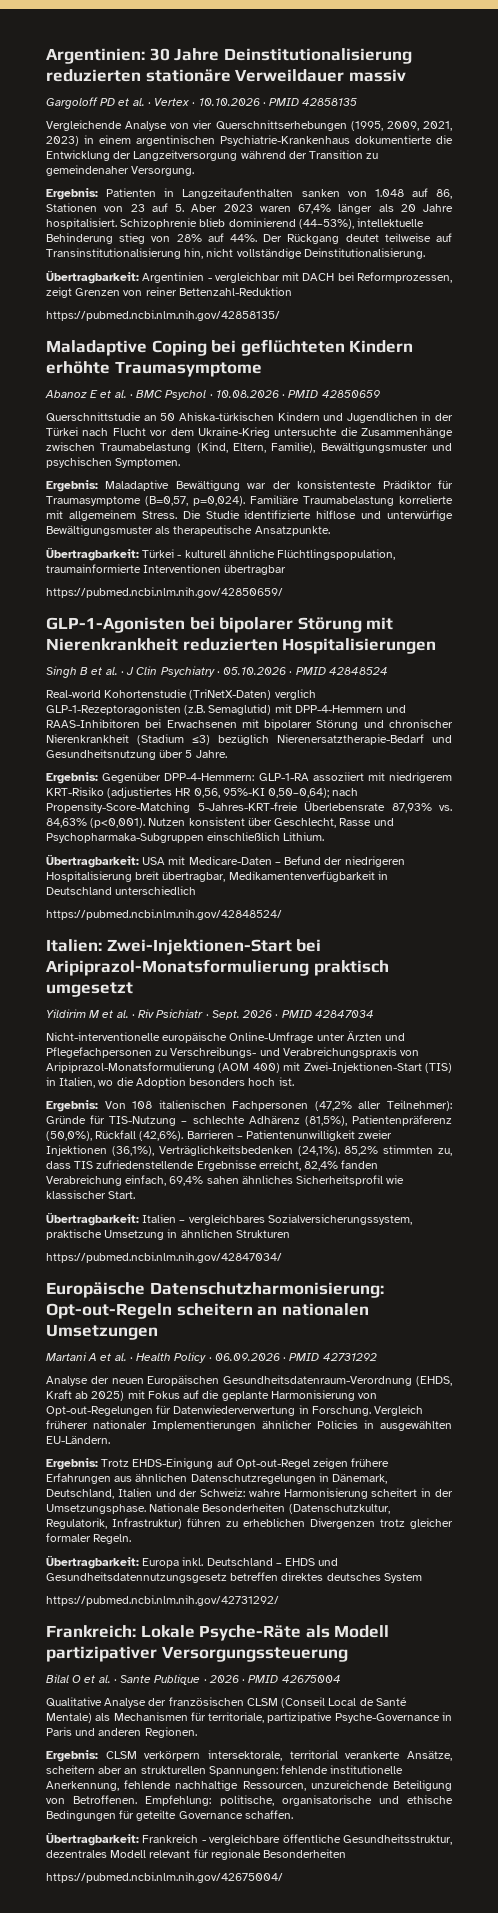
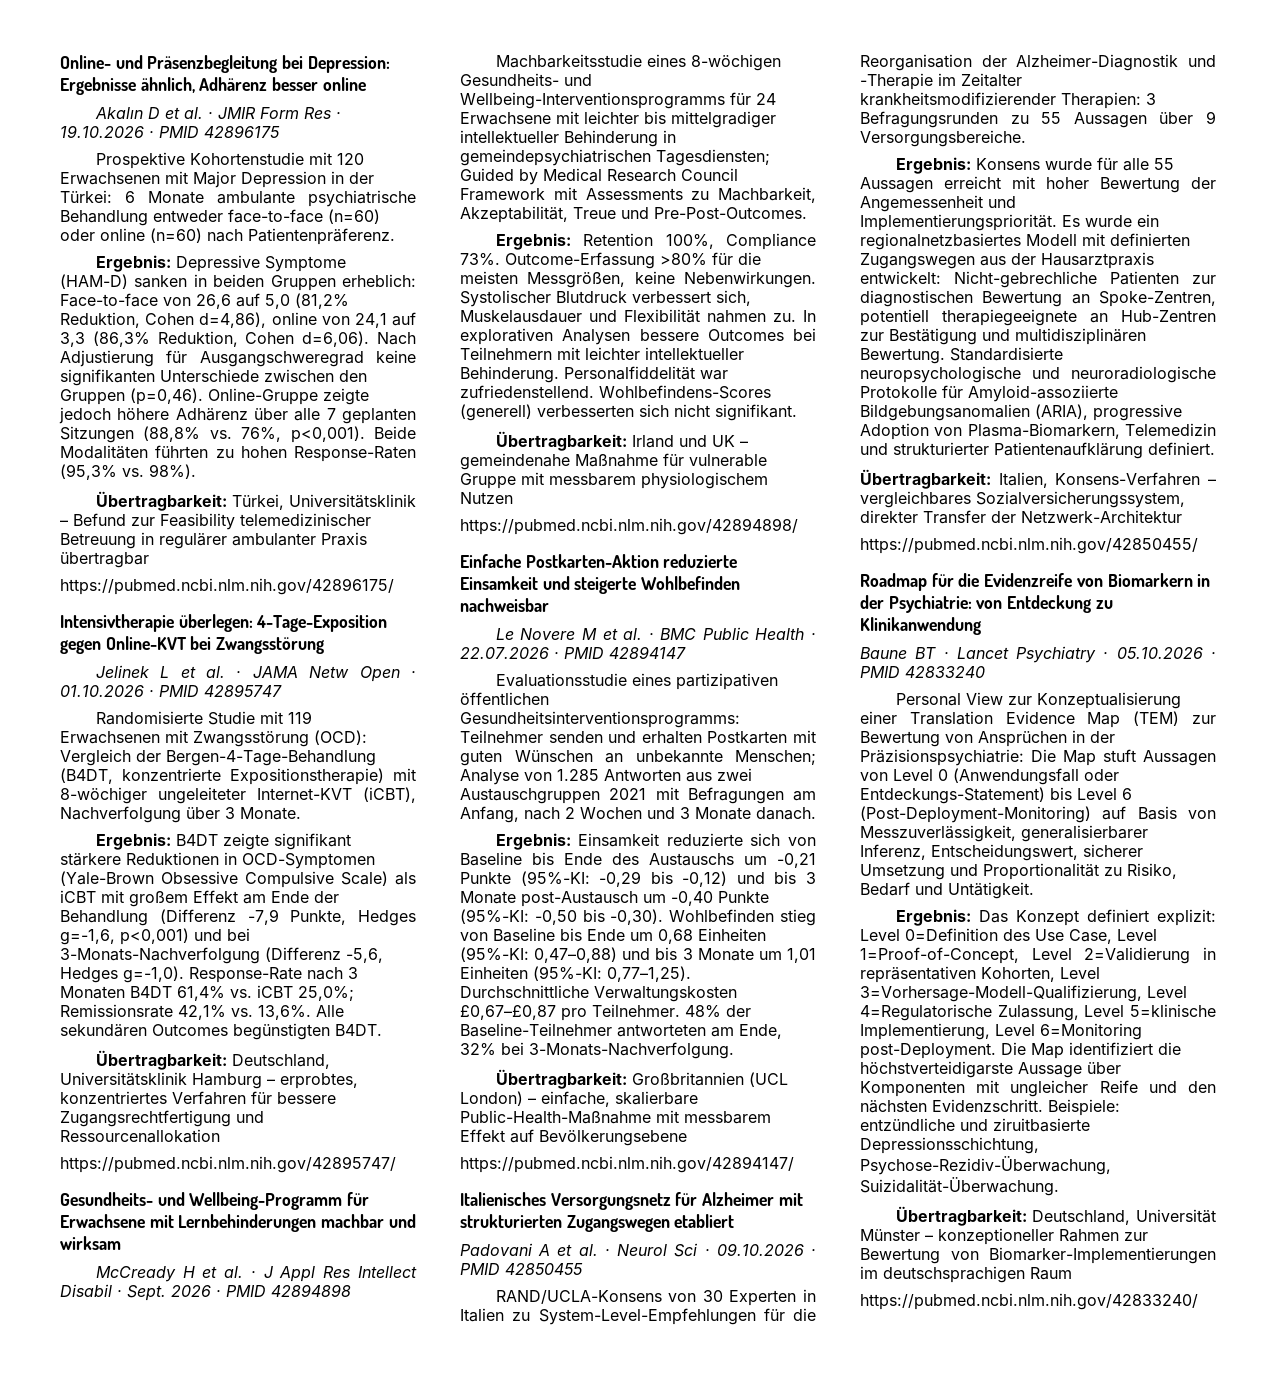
[46,48,412,64] [46,69,406,82] [46,97,358,109] [46,120,453,131] [46,135,453,146] [46,150,379,161] [46,165,195,176] [46,188,452,200] [46,203,453,214] [46,218,425,229] [46,233,452,244] [46,248,425,259] [46,270,452,284] [46,287,292,298] [46,310,280,321] [46,339,414,356] [46,361,262,377] [45,390,380,400] [46,412,453,423] [46,427,453,438] [46,442,452,453] [46,457,181,468] [46,480,453,492] [46,495,453,506] [46,510,453,521] [46,525,330,536] [46,547,396,561] [46,564,287,575] [46,587,283,598] [46,617,394,633] [46,638,437,654] [46,666,158,678] Argentinien: 30 Jahre Deinstitutionalisierung reduzierten stationäre Verweildauer massiv // Gargoloff PD et al. · Vertex · 10.10.2026 · PMID 42858135 // Vergleichende Analyse von vier Querschnittserhebungen (1995, 2009, 2021, 2023) in einem argentinischen Psychiatrie-Krankenhaus dokumentierte die Entwicklung der Langzeitversorgung während der Transition zu gemeindenaher Versorgung. // Ergebnis: Patienten in Langzeitaufenthalten sanken von 1.048 auf 86, Stationen von 23 auf 5. Aber 2023 waren 67,4% länger als 20 Jahre hospitalisiert. Schizophrenie blieb dominierend (44–53%), intellektuelle Behinderung stieg von 28% auf 44%. Der Rückgang deutet teilweise auf Transinstitutionalisierung hin, nicht vollständige Deinstitutionalisierung. // Übertragbarkeit: Argentinien - vergleichbar mit DACH bei Reformprozessen, zeigt Grenzen von reiner Bettenzahl-Reduktion // https://pubmed.ncbi.nlm.nih.gov/42858135/ // Maladaptive Coping bei geflüchteten Kindern erhöhte Traumasymptome // Abanoz E et al. · BMC Psychol · 10.08.2026 · PMID 42850659 // Querschnittstudie an 50 Ahiska-türkischen Kindern und Jugendlichen in der Türkei nach Flucht vor dem Ukraine-Krieg untersuchte die Zusammenhänge zwischen Traumabelastung (Kind, Eltern, Familie), Bewältigungsmuster und psychischen Symptomen. // Ergebnis: Maladaptive Bewältigung war der konsistenteste Prädiktor für Traumasymptome (B=0,57, p=0,024). Familiäre Traumabelastung korrelierte mit allgemeinem Stress. Die Studie identifizierte hilflose und unterwürfige Bewältigungsmuster als therapeutische Ansatzpunkte. // Übertragbarkeit: Türkei - kulturell ähnliche Flüchtlingspopulation, traumainformierte Interventionen übertragbar // https://pubmed.ncbi.nlm.nih.gov/42850659/ // GLP-1-Agonisten bei bipolarer Störung mit Nierenkrankheit reduzierten Hospitalisierungen // Singh B et al. · J Clin -> [60,55,390,73] [60,77,366,95] [94,107,341,119] [60,125,280,138] [95,152,364,169] [60,171,374,188] [60,190,416,207] [60,209,380,226] [60,228,395,245] [95,255,346,272] [60,274,416,291] [60,293,349,309] [60,312,417,328] [60,331,417,347] [60,350,416,367] [60,369,367,386] [60,388,369,405] [59,407,416,424] [60,426,416,443] [60,445,416,462] [60,464,196,480] [95,491,416,511] [60,513,371,530] [60,532,367,549] [60,552,149,568] [60,578,394,595] [60,614,388,632] [60,636,325,654] [95,665,416,682] [60,684,282,697] [95,711,312,725] [60,730,367,747] [60,749,376,766] [60,768,416,785] [60,787,416,804] [60,806,301,823] [95,833,351,850] [60,852,375,869] [60,871,416,888] [60,890,339,907] [60,909,416,926] [60,928,250,945] [60,947,383,964] [60,966,358,983] [60,985,354,1001] [60,1004,344,1020] [60,1023,382,1040] [95,1050,330,1070] [60,1072,358,1089] [60,1091,336,1105] [60,1110,264,1127] [60,1129,220,1143] [60,1156,396,1173] [60,1192,370,1210] [60,1214,416,1232] [60,1236,121,1250] [95,1266,417,1282] [60,1284,351,1301] [495,54,781,71] [460,73,592,86] [460,92,776,109] [460,111,776,128] [460,130,676,147] [460,149,770,166] [460,168,738,185] [460,187,816,203] [460,206,807,223] [495,233,816,250] [460,252,761,269] [460,271,816,288] [460,290,751,307] [460,309,816,323] [460,328,816,345] [460,347,744,360] [460,366,728,383] [460,385,771,399] [460,404,797,421] [495,431,748,451] [460,453,767,470] [460,472,768,489] [460,492,513,504] [460,518,798,535] [460,554,738,568] [460,576,741,594] [460,598,549,612] [495,627,816,640] [460,646,686,659] [495,673,778,690] [460,692,549,705] [460,711,740,728] [460,730,816,744] [460,750,816,766] [460,768,752,785] [460,787,816,804] [460,806,816,823] [495,833,816,850] [460,852,816,868] [460,871,816,887] [460,891,769,907] [460,909,816,926] [460,928,766,944] [460,947,816,963] [460,966,691,982] [460,985,737,1002] [460,1004,751,1021] [460,1023,782,1039] [460,1042,734,1059] [495,1069,788,1089] [460,1091,698,1107] [460,1110,771,1124] [460,1129,687,1146] [460,1156,794,1173] [460,1192,803,1210] [460,1214,735,1232] [460,1243,816,1257] [460,1263,583,1275] [495,1289,816,1306] [460,1308,816,1325] [860,54,1216,71] [860,73,1022,90] [860,92,1156,109] [860,111,1216,128] [860,130,1026,147] [895,157,1174,174] [860,176,1216,193] [860,195,1016,212] [860,214,1159,231] [860,233,1190,250] [860,252,1154,269] [860,271,1216,288] [860,290,1216,307] [860,309,1216,326] [860,328,1146,345] [860,347,1063,364] [860,366,1216,383] [860,385,1118,402] [860,404,1182,421] [860,423,1216,440] [860,442,1215,459] [860,469,1216,489] [860,491,1185,508] [860,510,1182,524] [860,537,1198,554] [860,573,1211,591] [860,595,1113,613] [860,617,981,635] [860,647,1009,659] Online- und Präsenzbegleitung bei Depression: Ergebnisse ähnlich, Adhärenz besser online // Akalın D et al. · JMIR Form Res · 19.10.2026 · PMID 42896175 // Prospektive Kohortenstudie mit 120 Erwachsenen mit Major Depression in der Türkei: 6 Monate ambulante psychiatrische Behandlung entweder face-to-face (n=60) oder online (n=60) nach Patientenpräferenz. // Ergebnis: Depressive Symptome (HAM-D) sanken in beiden Gruppen erheblich: Face-to-face von 26,6 auf 5,0 (81,2% Reduktion, Cohen d=4,86), online von 24,1 auf 3,3 (86,3% Reduktion, Cohen d=6,06). Nach Adjustierung für Ausgangschweregrad keine signifikanten Unterschiede zwischen den Gruppen (p=0,46). Online-Gruppe zeigte jedoch höhere Adhärenz über alle 7 geplanten Sitzungen (88,8% vs. 76%, p<0,001). Beide Modalitäten führten zu hohen Response-Raten (95,3% vs. 98%). // Übertragbarkeit: Türkei, Universitätsklinik – Befund zur Feasibility telemedizinischer Betreuung in regulärer ambulanter Praxis übertragbar // https://pubmed.ncbi.nlm.nih.gov/42896175/ // Intensivtherapie überlegen: 4-Tage-Exposition gegen Online-KVT bei Zwangsstörung // Jelinek L et al. · JAMA Netw Open · 01.10.2026 · PMID 42895747 // Randomisierte Studie mit 119 Erwachsenen mit Zwangsstörung (OCD): Vergleich der Bergen-4-Tage-Behandlung (B4DT, konzentrierte Expositionstherapie) mit 8-wöchiger ungeleiteter Internet-KVT (iCBT), Nachverfolgung über 3 Monate. // Ergebnis: B4DT zeigte signifikant stärkere Reduktionen in OCD-Symptomen (Yale-Brown Obsessive Compulsive Scale) als iCBT mit großem Effekt am Ende der Behandlung (Differenz -7,9 Punkte, Hedges g=-1,6, p<0,001) und bei 3-Monats-Nachverfolgung (Differenz -5,6, Hedges g=-1,0). Response-Rate nach 3 Monaten B4DT 61,4% vs. iCBT 25,0%; Remissionsrate 42,1% vs. 13,6%. Alle sekundären Outcomes begünstigten B4DT. // Übertragbarkeit: Deutschland, Universitätsklinik Hamburg – erprobtes, konzentriertes Verfahren für bessere Zugangsrechtfertigung und Ressourcenallokation // https://pubmed.ncbi.nlm.nih.gov/42895747/ // Gesundheits- und Wellbeing-Programm für Erwachsene mit Lernbehinderungen machbar und wirksam // McCready H et al. · J Appl Res Intellect Disabil · Sept. 2026 · PMID 42894898 // Machbarkeitsstudie eines 8-wöchigen Gesundheits- und Wellbeing-Interventionsprogramms für 24 Erwachsene mit leichter bis mittelgradiger intellektueller Behinderung in gemeindepsychiatrischen Tagesdiensten; Guided by Medical Research Council Framework mit Assessments zu Machbarkeit, Akzeptabilität, Treue und Pre-Post-Outcomes. // Ergebnis: Retention 100%, Compliance 73%. Outcome-Erfassung >80% für die meisten Messgrößen, keine Nebenwirkungen. Systolischer Blutdruck verbessert sich, Muskelausdauer und Flexibilität nahmen zu. In explorativen Analysen bessere Outcomes bei Teilnehmern mit leichter intellektueller Behinderung. Personalfiddelität war zufriedenstellend. Wohlbefindens-Scores (generell) verbesserten sich nicht signifikant. // Übertragbarkeit: Irland und UK – gemeindenahe Maßnahme für vulnerable Gruppe mit messbarem physiologischem Nutzen // https://pubmed.ncbi.nlm.nih.gov/42894898/ // Einfache Postkarten-Aktion reduzierte Einsamkeit und steigerte Wohlbefinden nachweisbar // Le Novere M et al. · BMC Public Health · 22.07.2026 · PMID 42894147 // Evaluationsstudie eines partizipativen öffentlichen Gesundheitsinterventionsprogramms: Teilnehmer senden und erhalten Postkarten mit guten Wünschen an unbekannte Menschen; Analyse von 1.285 Antworten aus zwei Austauschgruppen 2021 mit Befragungen am Anfang, nach 2 Wochen und 3 Monate danach. // Ergebnis: Einsamkeit reduzierte sich von Baseline bis Ende des Austauschs um -0,21 Punkte (95%-KI: -0,29 bis -0,12) und bis 3 Monate post-Austausch um -0,40 Punkte (95%-KI: -0,50 bis -0,30). Wohlbefinden stieg von Baseline bis Ende um 0,68 Einheiten (95%-KI: 0,47–0,88) und bis 3 Monate um 1,01 Einheiten (95%-KI: 0,77–1,25). Durchschnittliche Verwaltungskosten £0,67–£0,87 pro Teilnehmer. 48% der Baseline-Teilnehmer antworteten am Ende, 32% bei 3-Monats-Nachverfolgung. // Übertragbarkeit: Großbritannien (UCL London) – einfache, skalierbare Public-Health-Maßnahme mit messbarem Effekt auf Bevölkerungsebene // https://pubmed.ncbi.nlm.nih.gov/42894147/ // Italienisches Versorgungsnetz für Alzheimer mit strukturierten Zugangswegen etabliert // Padovani A et al. · Neurol Sci · 09.10.2026 · PMID 42850455 // RAND/UCLA-Konsens von 30 Experten in Italien zu System-Level-Empfehlungen für die Reorganisation der Alzheimer-Diagnostik und -Therapie im Zeitalter krankheitsmodifizierender Therapien: 3 Befragungsrunden zu 55 Aussagen über 9 Versorgungsbereiche. // Ergebnis: Konsens wurde für alle 55 Aussagen erreicht mit hoher Bewertung der Angemessenheit und Implementierungspriorität. Es wurde ein regionalnetzbasiertes Modell mit definierten Zugangswegen aus der Hausarztpraxis entwickelt: Nicht-gebrechliche Patienten zur diagnostischen Bewertung an Spoke-Zentren, potentiell therapiegeeignete an Hub-Zentren zur Bestätigung und multidisziplinären Bewertung. Standardisierte neuropsychologische und neuroradiologische Protokolle für Amyloid-assoziierte Bildgebungsanomalien (ARIA), progressive Adoption von Plasma-Biomarkern, Telemedizin und strukturierter Patientenaufklärung definiert. // Übertragbarkeit: Italien, Konsens-Verfahren – vergleichbares Sozialversicherungssystem, direkter Transfer der Netzwerk-Architektur // https://pubmed.ncbi.nlm.nih.gov/42850455/ // Roadmap für die Evidenzreife von Biomarkern in der Psychiatrie: von Entdeckung zu Klinikanwendung // Baune BT · Lancet
[328,667,388,675] [46,689,316,700] [46,704,407,715] [46,719,453,730] [46,734,452,745] [46,749,227,760] [46,772,453,784] [46,787,359,798] [46,801,452,813] [46,817,394,828] [46,832,325,843] [46,854,405,868] [46,871,388,882] [46,886,197,895] [46,909,282,920] [46,939,322,955] [46,959,389,976] [46,982,133,997] [46,1009,374,1020] [46,1031,406,1043] [46,1047,420,1058] [46,1062,452,1073] [46,1077,294,1088] [46,1100,452,1112] [46,1115,452,1126] [46,1130,393,1141] [46,1145,452,1156] [46,1160,379,1171] [46,1175,405,1186] [46,1190,136,1199] [46,1212,412,1226] [46,1229,290,1240] [46,1252,282,1263] [46,1282,384,1298] [46,1303,369,1319] [46,1324,158,1340] [46,1352,377,1363] [46,1375,453,1386] [46,1390,378,1401] [46,1405,424,1416] [46,1420,452,1431] [46,1436,110,1444] [46,1458,390,1470] [46,1473,388,1484] [46,1488,453,1499] [46,1503,390,1514] [46,1518,453,1529] [46,1533,132,1544] [46,1555,339,1569] [46,1572,422,1583] [46,1595,279,1606] [46,1625,390,1641] [46,1646,348,1662] [46,1674,341,1685] [46,1697,407,1708] [46,1712,452,1723] [46,1727,197,1738] [46,1750,452,1762] [46,1765,404,1776] [46,1780,452,1791] [46,1795,453,1806] [46,1810,293,1821] [46,1832,452,1846] [46,1849,347,1860] [46,1872,283,1883] 42848524 // Real-world Kohortenstudie (TriNetX-Daten) verglich GLP-1-Rezeptoragonisten (z.B. Semaglutid) mit DPP-4-Hemmern und RAAS-Inhibitoren bei Erwachsenen mit bipolarer Störung und chronischer Nierenkrankheit (Stadium ≤3) bezüglich Nierenersatztherapie-Bedarf und Gesundheitsnutzung über 5 Jahre. // Ergebnis: Gegenüber DPP-4-Hemmern: GLP-1-RA assoziiert mit niedrigerem KRT-Risiko (adjustiertes HR 0,56, 95%-KI 0,50–0,64); nach Propensity-Score-Matching 5-Jahres-KRT-freie Überlebensrate 87,93% vs. 84,63% (p<0,001). Nutzen konsistent über Geschlecht, Rasse und Psychopharmaka-Subgruppen einschließlich Lithium. // Übertragbarkeit: USA mit Medicare-Daten – Befund der niedrigeren Hospitalisierung breit übertragbar, Medikamentenverfügbarkeit in Deutschland unterschiedlich // https://pubmed.ncbi.nlm.nih.gov/42848524/ // Italien: Zwei-Injektionen-Start bei Aripiprazol-Monatsformulierung praktisch umgesetzt // Yildirim M et al. · Riv Psichiatr · Sept. 2026 · PMID 42847034 // Nicht-interventionelle europäische Online-Umfrage unter Ärzten und Pflegefachpersonen zu Verschreibungs- und Verabreichungspraxis von Aripiprazol-Monatsformulierung (AOM 400) mit Zwei-Injektionen-Start (TIS) in Italien, wo die Adoption besonders hoch ist. // Ergebnis: Von 108 italienischen Fachpersonen (47,2% aller Teilnehmer): Gründe für TIS-Nutzung – schlechte Adhärenz (81,5%), Patientenpräferenz (50,0%), Rückfall (42,6%). Barrieren – Patientenunwilligkeit zweier Injektionen (36,1%), Verträglichkeitsbedenken (24,1%). 85,2% stimmten zu, dass TIS zufriedenstellende Ergebnisse erreicht, 82,4% fanden Verabreichung einfach, 69,4% sahen ähnliches Sicherheitsprofil wie klassischer Start. // Übertragbarkeit: Italien – vergleichbares Sozialversicherungssystem, praktische Umsetzung in ähnlichen Strukturen // https://pubmed.ncbi.nlm.nih.gov/42847034/ // Europäische Datenschutzharmonisierung: Opt-out-Regeln scheitern an nationalen Umsetzungen // Martani A et al. · Health Policy · 06.09.2026 · PMID 42731292 // Analyse der neuen Europäischen Gesundheitsdatenraum-Verordnung (EHDS, Kraft ab 2025) mit Fokus auf die geplante Harmonisierung von Opt-out-Regelungen für Datenwiederverwertung in Forschung. Vergleich früherer nationaler Implementierungen ähnlicher Policies in ausgewählten EU-Ländern. // Ergebnis: Trotz EHDS-Einigung auf Opt-out-Regel zeigen frühere Erfahrungen aus ähnlichen Datenschutzregelungen in Dänemark, Deutschland, Italien und der Schweiz: wahre Harmonisierung scheitert in der Umsetzungsphase. Nationale Besonderheiten (Datenschutzkultur, Regulatorik, Infrastruktur) führen zu erheblichen Divergenzen trotz gleicher formaler Regeln. // Übertragbarkeit: Europa inkl. Deutschland – EHDS und Gesundheitsdatennutzungsgesetz betreffen direktes deutsches System // https://pubmed.ncbi.nlm.nih.gov/42731292/ // Frankreich: Lokale Psyche-Räte als Modell partizipativer Versorgungssteuerung // Bilal O et al. · Sante Publique · 2026 · PMID 42675004 // Qualitative Analyse der französischen CLSM (Conseil Local de Santé Mentale) als Mechanismen für territoriale, partizipative Psyche-Governance in Paris und anderen Regionen. // Ergebnis: CLSM verkörpern intersektorale, territorial verankerte Ansätze, scheitern aber an strukturellen Spannungen: fehlende institutionelle Anerkennung, fehlende nachhaltige Ressourcen, unzureichende Beteiligung von Betroffenen. Empfehlung: politische, organisatorische und ethische Bedingungen für geteilte Governance schaffen. // Übertragbarkeit: Frankreich - vergleichbare öffentliche Gesundheitsstruktur, dezentrales Modell relevant für regionale Besonderheiten // https://pubmed.ncbi.nlm.nih.gov/42675004/ -> [905,666,985,678] [895,692,1181,709] [860,711,1216,728] [860,730,1115,747] [860,749,1216,766] [860,768,1119,785] [860,787,1132,804] [860,806,1216,823] [860,825,1148,842] [860,844,1143,861] [860,863,1177,880] [860,882,1034,899] [895,909,1216,926] [860,928,1157,944] [860,947,1216,964] [860,966,1100,983] [860,985,1187,1002] [860,1004,1216,1021] [860,1023,1142,1040] [860,1042,1181,1059] [860,1061,1121,1078] [860,1080,1216,1097] [860,1099,1120,1116] [860,1118,1090,1132] [860,1137,1039,1154] [860,1156,1111,1175] [860,1177,1059,1196] [895,1206,1216,1226] [860,1228,1148,1245] [860,1247,1216,1264] [860,1266,1072,1283] [860,1293,1198,1310] 42833240 // Personal View zur Konzeptualisierung einer Translation Evidence Map (TEM) zur Bewertung von Ansprüchen in der Präzisionspsychiatrie: Die Map stuft Aussagen von Level 0 (Anwendungsfall oder Entdeckungs-Statement) bis Level 6 (Post-Deployment-Monitoring) auf Basis von Messzuverlässigkeit, generalisierbarer Inferenz, Entscheidungswert, sicherer Umsetzung und Proportionalität zu Risiko, Bedarf und Untätigkeit. // Ergebnis: Das Konzept definiert explizit: Level 0=Definition des Use Case, Level 1=Proof-of-Concept, Level 2=Validierung in repräsentativen Kohorten, Level 3=Vorhersage-Modell-Qualifizierung, Level 4=Regulatorische Zulassung, Level 5=klinische Implementierung, Level 6=Monitoring post-Deployment. Die Map identifiziert die höchstverteidigarste Aussage über Komponenten mit ungleicher Reife und den nächsten Evidenzschritt. Beispiele: entzündliche und ziruitbasierte Depressionsschichtung, Psychose-Rezidiv-Überwachung, Suizidalität-Überwachung. // Übertragbarkeit: Deutschland, Universität Münster – konzeptioneller Rahmen zur Bewertung von Biomarker-Implementierungen im deutschsprachigen Raum // https://pubmed.ncbi.nlm.nih.gov/42833240/

